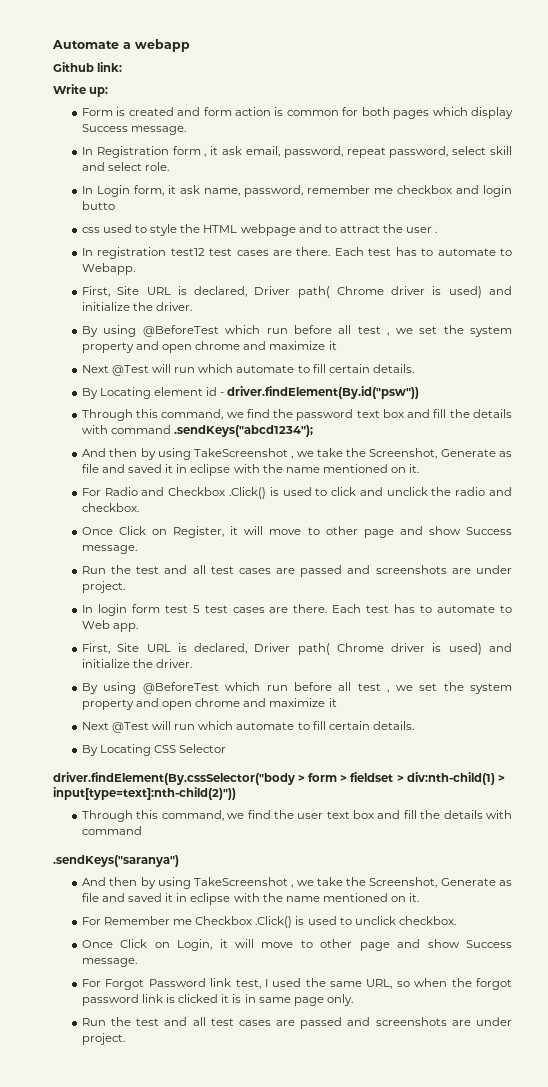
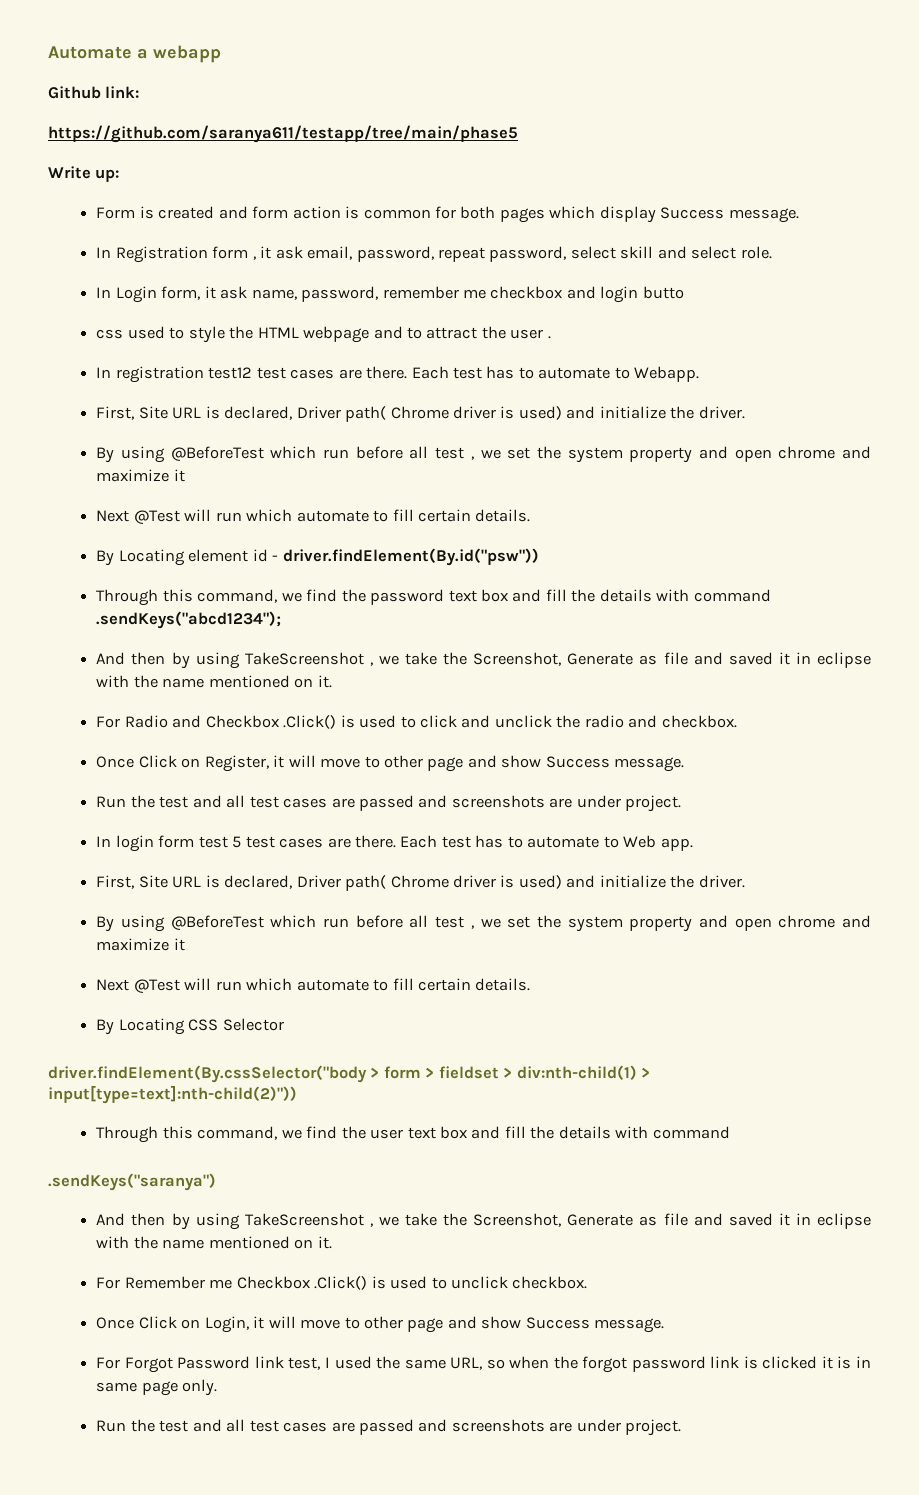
(123, 67) none -> [48,125,518,143] // https://github.com/saranya611/testapp/tree/main/phase5

